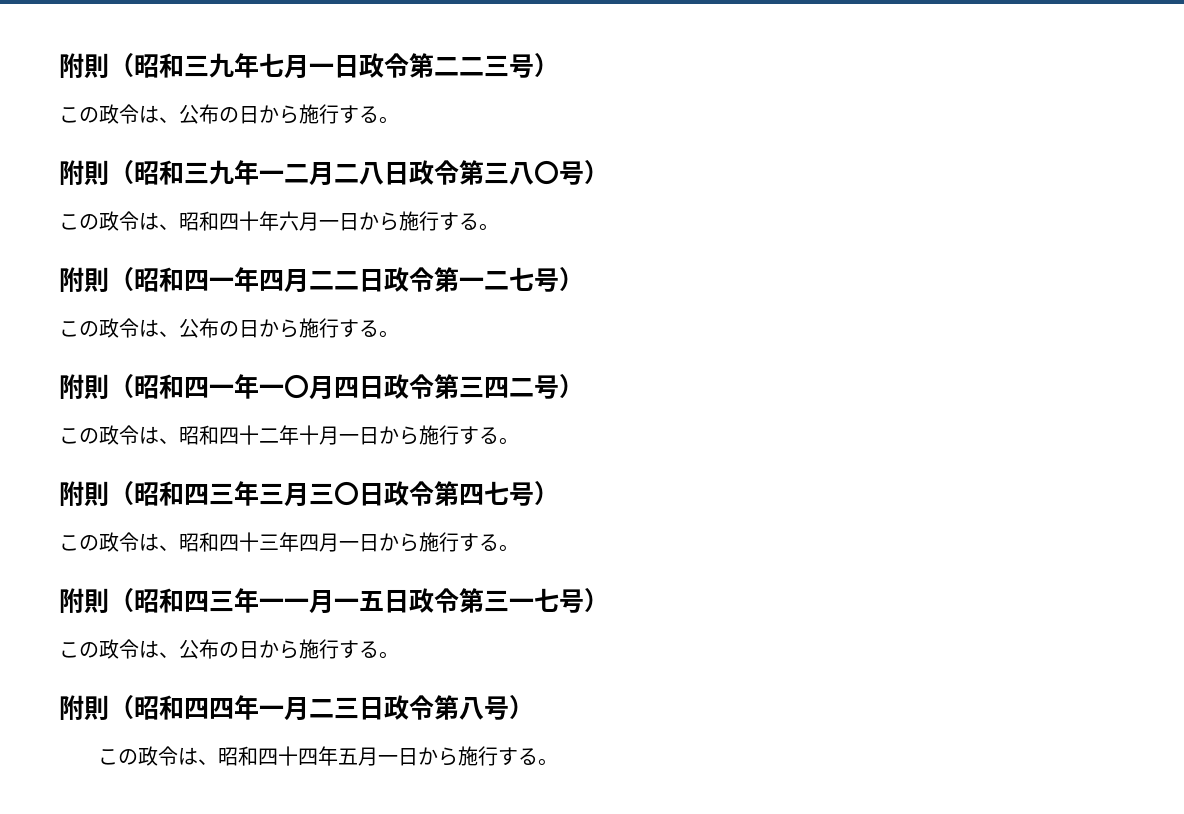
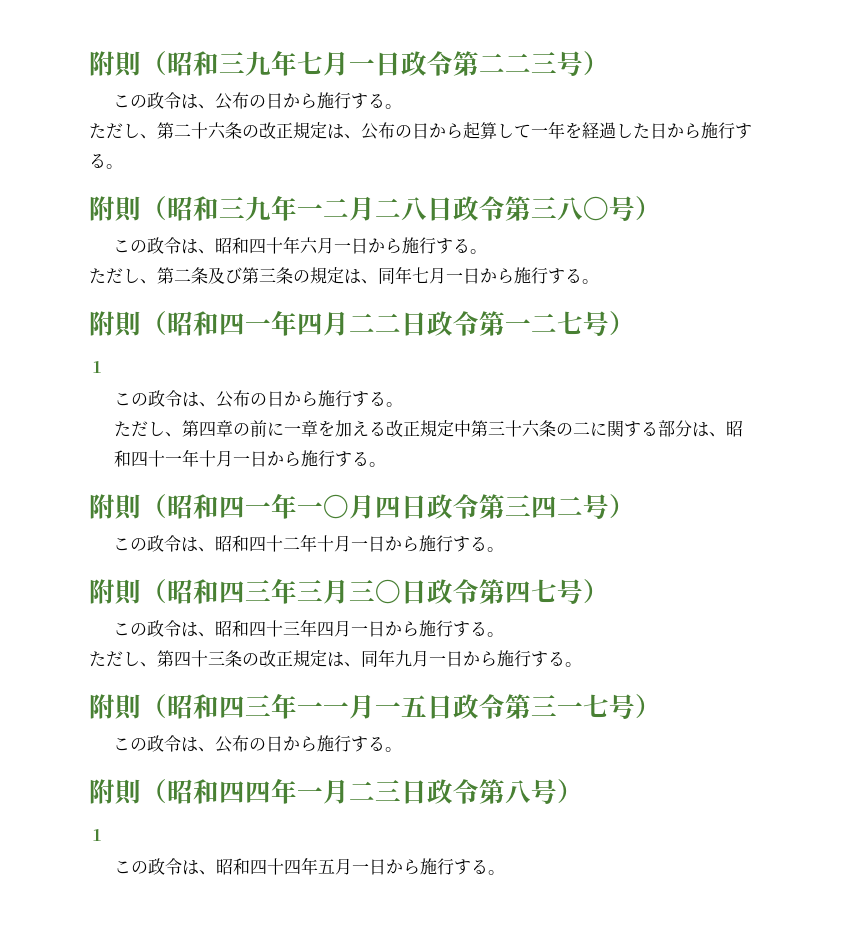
(399, 120) none -> [89,121,752,140] [89,153,123,169] // ただし、第二十六条の改正規定は、公布の日から起算して一年を経過した日から施行する。
(499, 227) none -> [89,266,599,284] // ただし、第二条及び第三条の規定は、同年七月一日から施行する。
[59,318,399,338] // この政令は、公布の日から施行する。 -> [89,361,105,373] [113,390,403,408] [113,420,743,437] [113,449,386,467] // １ // この政令は、公布の日から施行する。 // ただし、第四章の前に一章を加える改正規定中第三十六条の二に関する部分は、昭和四十一年十月一日から施行する。
(519, 548) none -> [89,649,582,667] // ただし、第四十三条の改正規定は、同年九月一日から施行する。
(534, 707) none -> [89,829,105,841] // １

